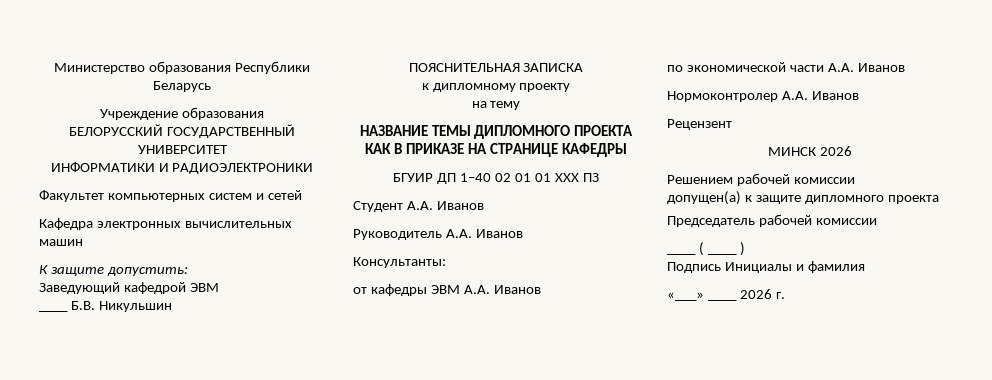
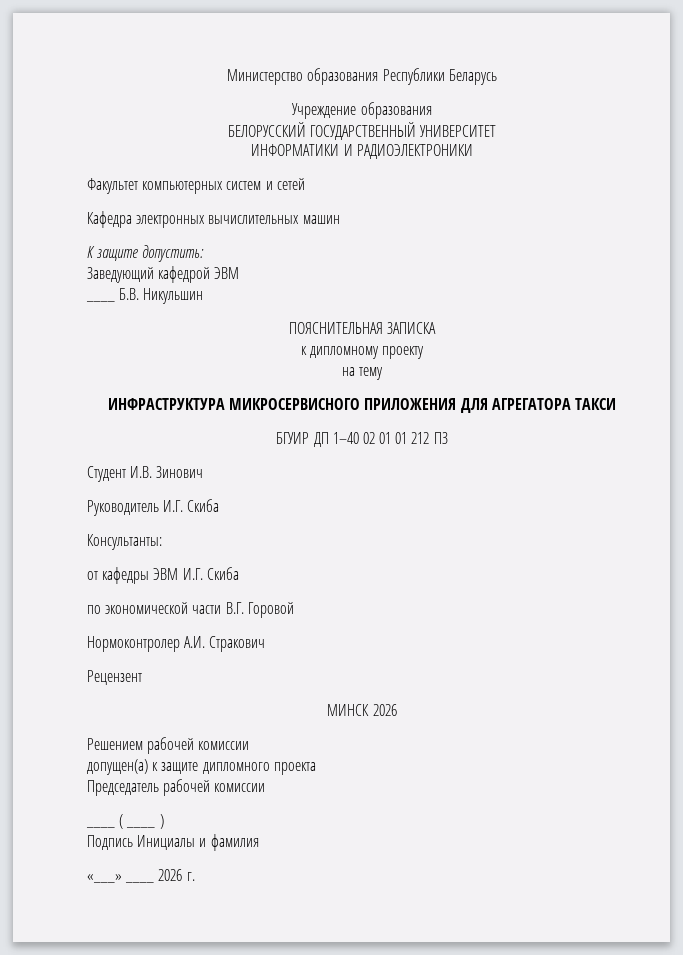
[359,125,634,139] [365,143,627,157] НАЗВАНИЕ ТЕМЫ ДИПЛОМНОГО ПРОЕКТА КАК В ПРИКАЗЕ НА СТРАНИЦЕ КАФЕДРЫ -> [108,398,616,413] ИНФРАСТРУКТУРА МИКРОСЕРВИСНОГО ПРИЛОЖЕНИЯ ДЛЯ АГРЕГАТОРА ТАКСИ
[554,173,579,182] ХХХ -> [411,432,430,444] 212
[406,201,484,210] А.А. Иванов -> [130,466,204,478] И.В. Зинович
[445,229,523,238] А.А. Иванов -> [163,499,220,512] И.Г. Скиба
[463,285,541,294] А.А. Иванов -> [182,567,239,580] И.Г. Скиба
[827,63,905,72] А.А. Иванов -> [225,602,294,618] В.Г. Горовой
[781,91,859,100] А.А. Иванов -> [184,636,266,652] А.И. Стракович

